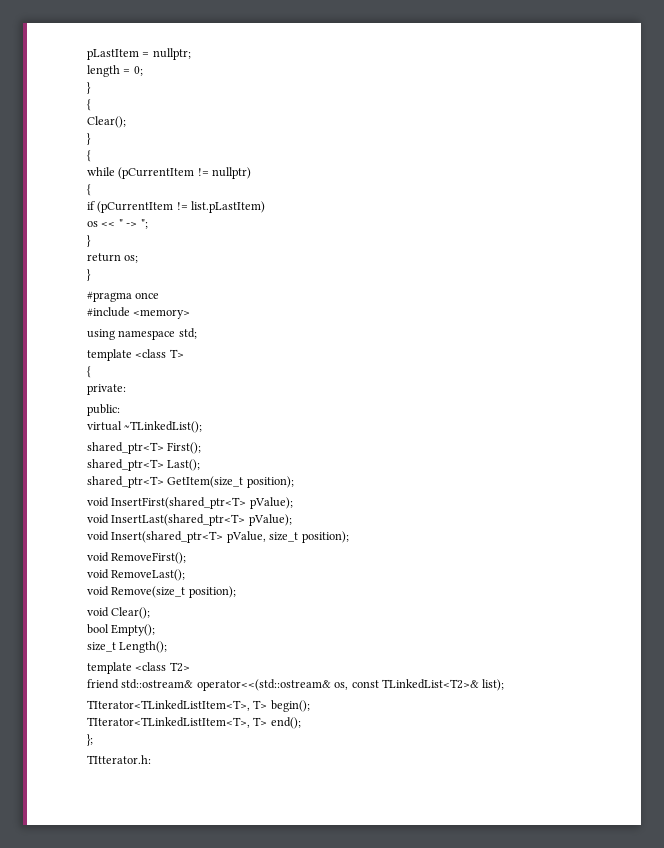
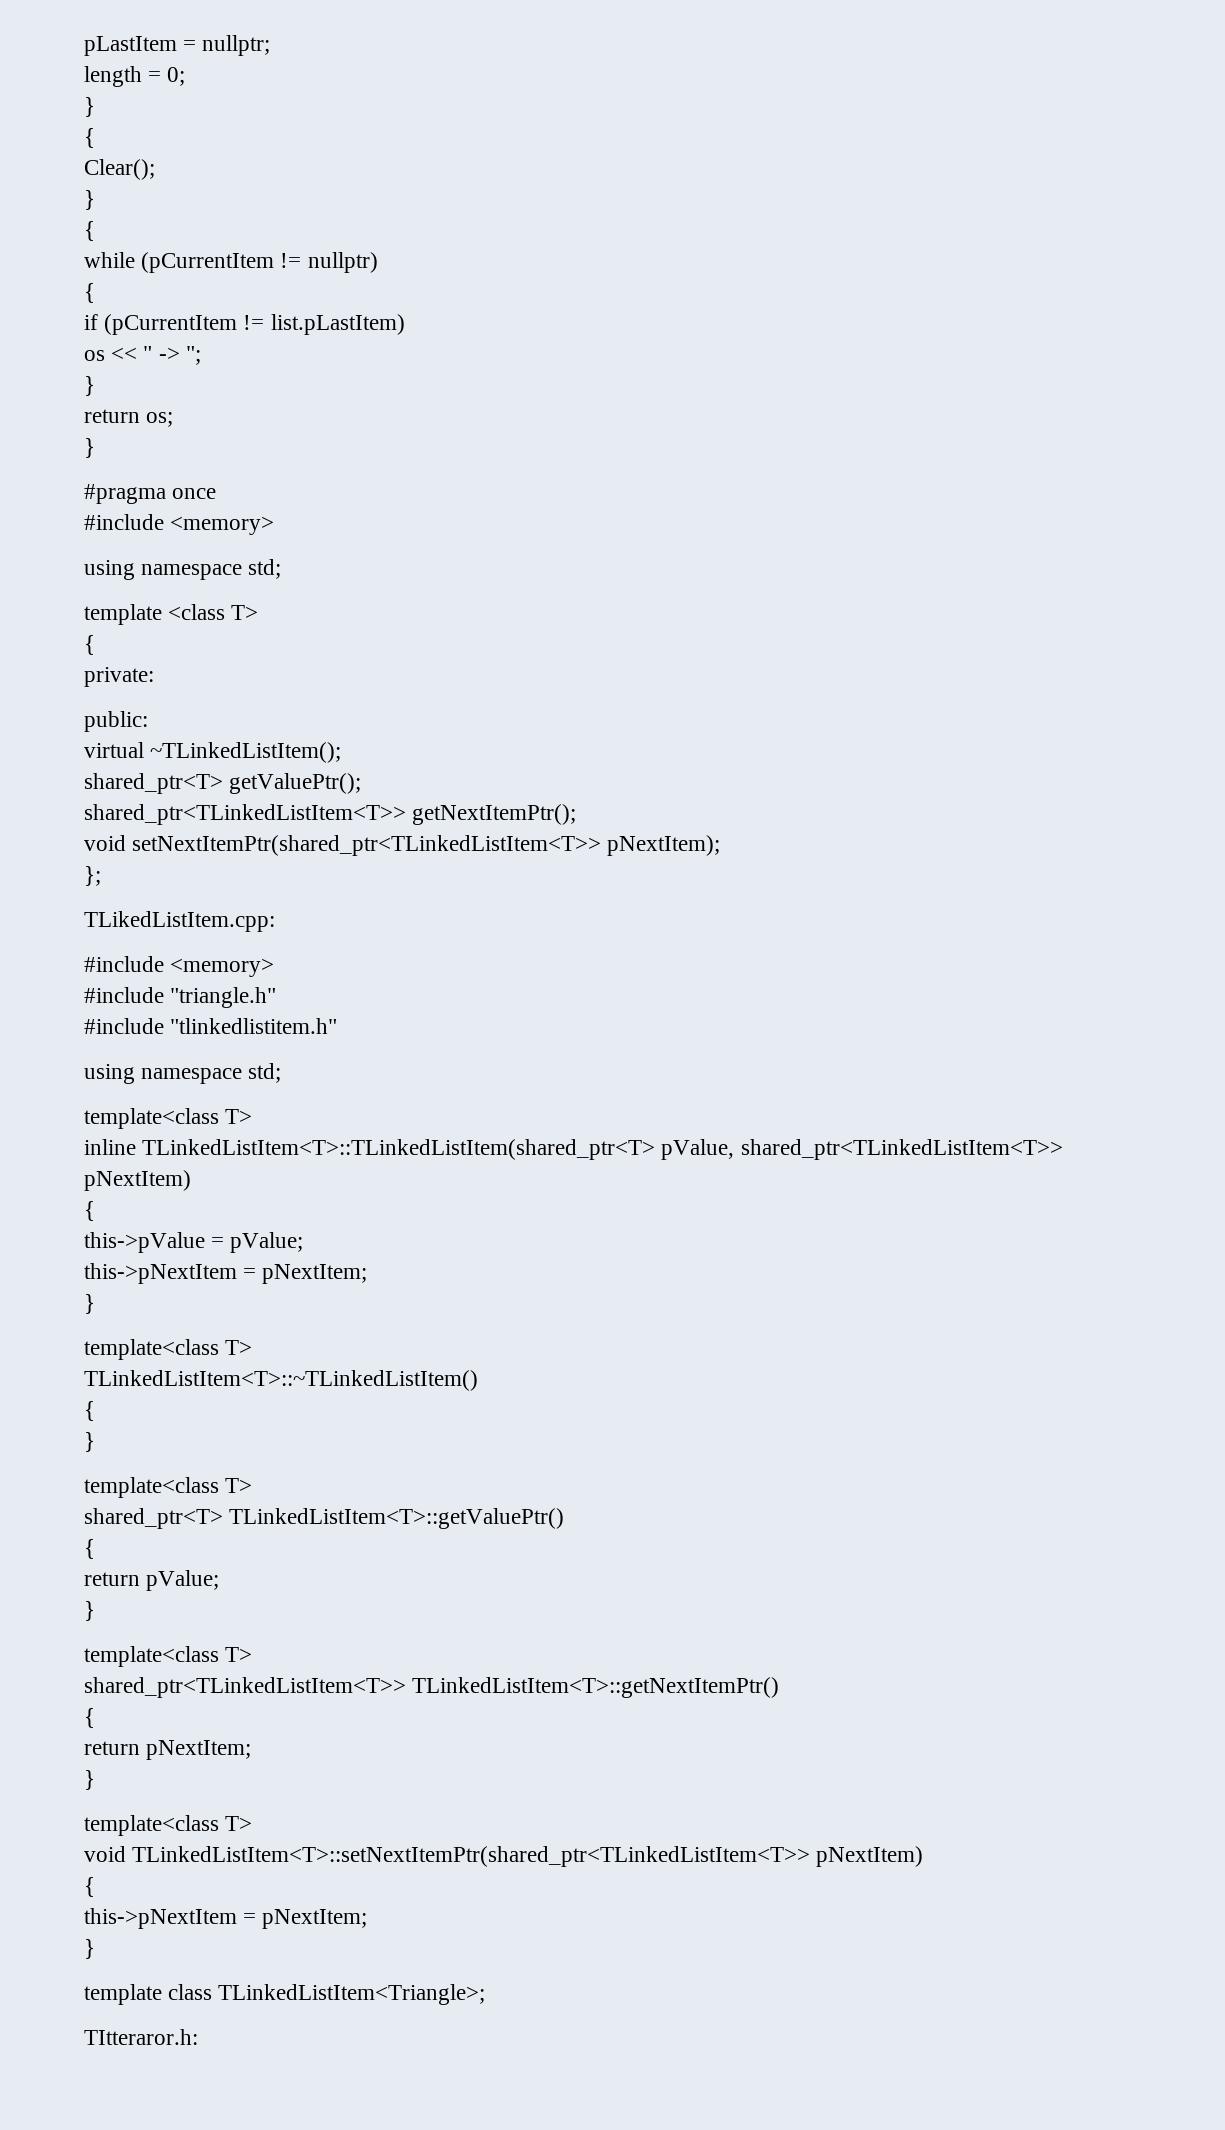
[124,421,203,433] [87,442,202,454] [87,459,201,471] [87,476,294,488] [87,497,293,509] [87,514,292,526] [87,531,349,543] [87,552,187,564] [87,569,186,581] [87,586,236,598] [87,607,151,619] [87,624,156,636] [87,641,168,653] [87,662,190,674] [87,679,505,691] [87,700,310,712] [87,717,301,729] [87,734,93,746] [87,755,151,764] ~TLinkedList(); // shared_ptr<T> First(); // shared_ptr<T> Last(); // shared_ptr<T> GetItem(size_t position); // void InsertFirst(shared_ptr<T> pValue); // void InsertLast(shared_ptr<T> pValue); // void Insert(shared_ptr<T> pValue, size_t position); // void RemoveFirst(); // void RemoveLast(); // void Remove(size_t position); // void Clear(); // bool Empty(); // size_t Length(); // template <class T2> // friend std::ostream& operator<<(std::ostream& os, const TLinkedList<T2>& list); // TIterator<TLinkedListItem<T>, T> begin(); // TIterator<TLinkedListItem<T>, T> end(); // }; // TItterator.h: -> [150,742,342,763] [84,773,362,794] [84,804,577,825] [84,835,721,856] [84,866,101,886] [84,911,275,932] [84,956,275,977] [84,987,277,1008] [84,1018,338,1034] [84,1063,282,1084] [84,1108,253,1129] [84,1139,1063,1160] [84,1170,191,1191] [84,1201,95,1221] [84,1232,304,1253] [84,1263,368,1284] [84,1294,95,1314] [84,1339,253,1360] [84,1370,478,1391] [84,1401,95,1421] [84,1432,95,1452] [84,1477,253,1498] [84,1508,565,1529] [84,1539,95,1559] [84,1570,220,1591] [84,1601,95,1621] [84,1646,253,1667] [84,1677,780,1698] [84,1708,95,1728] [84,1740,252,1760] [84,1770,95,1790] [84,1815,253,1836] [84,1846,924,1867] [84,1877,95,1897] [84,1908,368,1929] [84,1939,95,1959] [84,1984,486,2005] [84,2029,198,2045] ~TLinkedListItem(); // shared_ptr<T> getValuePtr(); // shared_ptr<TLinkedListItem<T>> getNextItemPtr(); // void setNextItemPtr(shared_ptr<TLinkedListItem<T>> pNextItem); // }; // TLikedListItem.cpp: // #include <memory> // #include "triangle.h" // #include "tlinkedlistitem.h" // using namespace std; // template<class T> // inline TLinkedListItem<T>::TLinkedListItem(shared_ptr<T> pValue, shared_ptr<TLinkedListItem<T>> pNextItem) // { // this->pValue = pValue; // this->pNextItem = pNextItem; // } // template<class T> // TLinkedListItem<T>::~TLinkedListItem() // { // } // template<class T> // shared_ptr<T> TLinkedListItem<T>::getValuePtr() // { // return pValue; // } // template<class T> // shared_ptr<TLinkedListItem<T>> TLinkedListItem<T>::getNextItemPtr() // { // return pNextItem; // } // template<class T> // void TLinkedListItem<T>::setNextItemPtr(shared_ptr<TLinkedListItem<T>> pNextItem) // { // this->pNextItem = pNextItem; // } // template class TLinkedListItem<Triangle>; // TItteraror.h:

